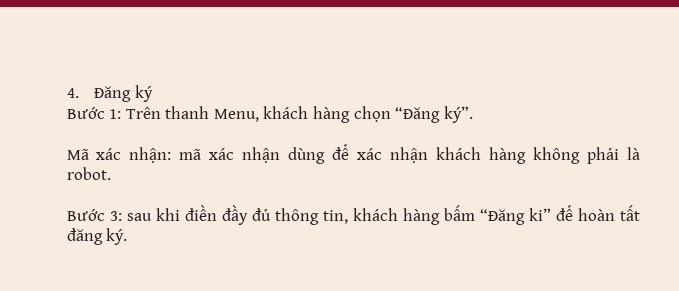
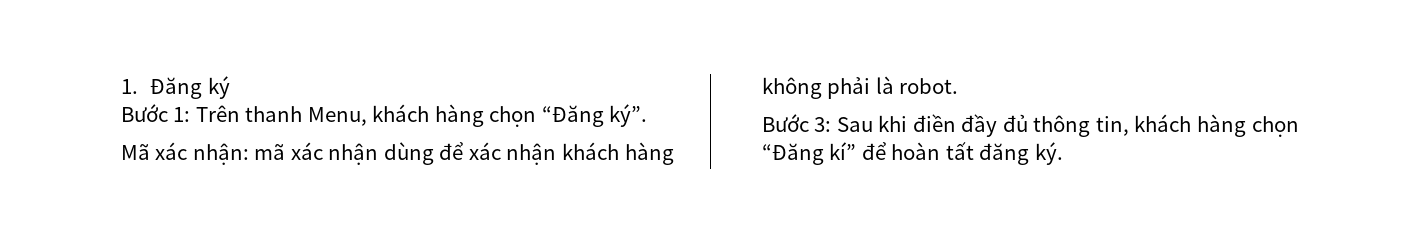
[66,88,79,98] 4. -> [120,79,138,94] 1.
[126,213,152,221] sau -> [836,117,873,132] Sau
[443,205,551,225] bấm “Đăng ki” -> [1251,116,1299,137] [761,142,857,165] chọn “Đăng kí”

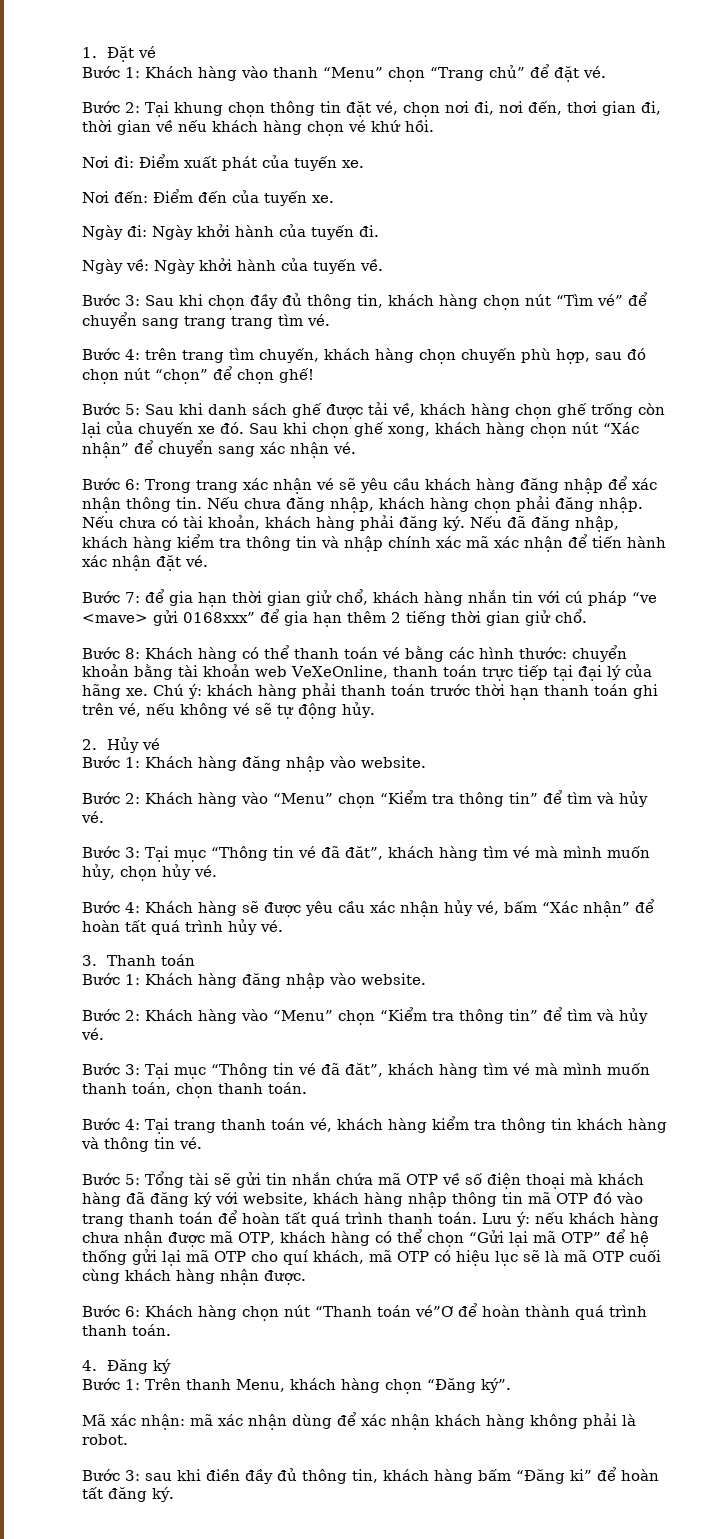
(138, 86) none -> [107,46,157,62] [82,64,607,82] [82,101,662,117] [82,120,435,136] [82,154,365,171] [82,189,335,206] [82,224,380,240] [82,258,384,274] [82,292,648,310] [82,312,331,329] [82,348,647,364] [82,366,315,384] [82,402,666,419] [82,421,640,438] [82,440,357,458] [82,476,658,494] [82,496,644,513] [82,515,620,532] [82,534,667,552] [82,555,209,571] [82,589,658,607] [82,609,588,627] [82,645,628,662] [82,664,653,681] [82,683,659,700] [82,702,376,719] [82,737,161,753] [82,756,427,772] [82,790,649,808] [81,811,105,823] [82,846,651,862] [82,864,218,881] [82,899,655,917] [82,919,284,935] [82,954,196,966] [82,973,427,989] [82,1007,649,1025] [81,1028,105,1040] [82,1063,651,1079] [82,1082,308,1098] [82,1116,668,1134] [81,1137,203,1152] [82,1171,645,1189] [82,1192,644,1208] [82,1210,660,1227] [82,1229,650,1247] [82,1249,662,1266] [82,1269,307,1285] [82,1303,648,1321] [82,1324,172,1336] [82,1360,98,1371] Đặt vé // Bước 1: Khách hàng vào thanh “Menu” chọn “Trang chủ” để đặt vé. // Bước 2: Tại khung chọn thông tin đặt vé, chọn nơi đi, nơi đến, thơi gian đi, thời gian về nếu khách hàng chọn vé khứ hồi. // Nơi đi: Điểm xuất phát của tuyến xe. // Nơi đến: Điểm đến của tuyến xe. // Ngày đi: Ngày khởi hành của tuyến đi. // Ngày về: Ngày khởi hành của tuyến về. // Bước 3: Sau khi chọn đầy đủ thông tin, khách hàng chọn nút “Tìm vé” để chuyển sang trang trang tìm vé. // Bước 4: trên trang tìm chuyến, khách hàng chọn chuyến phù hợp, sau đó chọn nút “chọn” để chọn ghế! // Bước 5: Sau khi danh sách ghế được tải về, khách hàng chọn ghế trống còn lại của chuyến xe đó. Sau khi chọn ghế xong, khách hàng chọn nút “Xác nhận” để chuyển sang xác nhận vé. // Bước 6: Trong trang xác nhận vé sẽ yêu cầu khách hàng đăng nhập để xác nhận thông tin. Nếu chưa đăng nhập, khách hàng chọn phải đăng nhập. Nếu chưa có tài khoản, khách hàng phải đăng ký. Nếu đã đăng nhập, khách hàng kiểm tra thông tin và nhập chính xác mã xác nhận để tiến hành xác nhận đặt vé. // Bước 7: để gia hạn thời gian giử chổ, khách hàng nhắn tin với cú pháp “ve <mave> gửi 0168xxx” để gia hạn thêm 2 tiếng thời gian giử chổ. // Bước 8: Khách hàng có thể thanh toán vé bằng các hình thước: chuyển khoản bằng tài khoản web VeXeOnline, thanh toán trực tiếp tại đại lý của hãng xe. Chú ý: khách hàng phải thanh toán trước thời hạn thanh toán ghi trên vé, nếu không vé sẽ tự động hủy. // 2. Hủy vé // Bước 1: Khách hàng đăng nhập vào website. // Bước 2: Khách hàng vào “Menu” chọn “Kiểm tra thông tin” để tìm và hủy vé. // Bước 3: Tại mục “Thông tin vé đã đăt”, khách hàng tìm vé mà mình muốn hủy, chọn hủy vé. // Bước 4: Khách hàng sẽ được yêu cầu xác nhận hủy vé, bấm “Xác nhận” để hoàn tất quá trình hủy vé. // 3. Thanh toán // Bước 1: Khách hàng đăng nhập vào website. // Bước 2: Khách hàng vào “Menu” chọn “Kiểm tra thông tin” để tìm và hủy vé. // Bước 3: Tại mục “Thông tin vé đã đăt”, khách hàng tìm vé mà mình muốn thanh toán, chọn thanh toán. // Bước 4: Tại trang thanh toán vé, khách hàng kiểm tra thông tin khách hàng và thông tin vé. // Bước 5: Tổng tài sẽ gửi tin nhắn chứa mã OTP về số điện thoại mà khách hàng đã đăng ký với website, khách hàng nhập thông tin mã OTP đó vào trang thanh toán để hoàn tất quá trình thanh toán. Lưu ý: nếu khách hàng chưa nhận được mã OTP, khách hàng có thể chọn “Gửi lại mã OTP” để hệ thống gửi lại mã OTP cho quí khách, mã OTP có hiệu lục sẽ là mã OTP cuối cùng khách hàng nhận được. // Bước 6: Khách hàng chọn nút “Thanh toán vé”Ơ để hoàn thành quá trình thanh toán. // 4.
[836,117,873,132] Sau -> [145,1473,173,1481] sau
[1251,116,1299,137] [761,142,857,165] chọn “Đăng kí” -> [478,1469,593,1484] bấm “Đăng ki”

